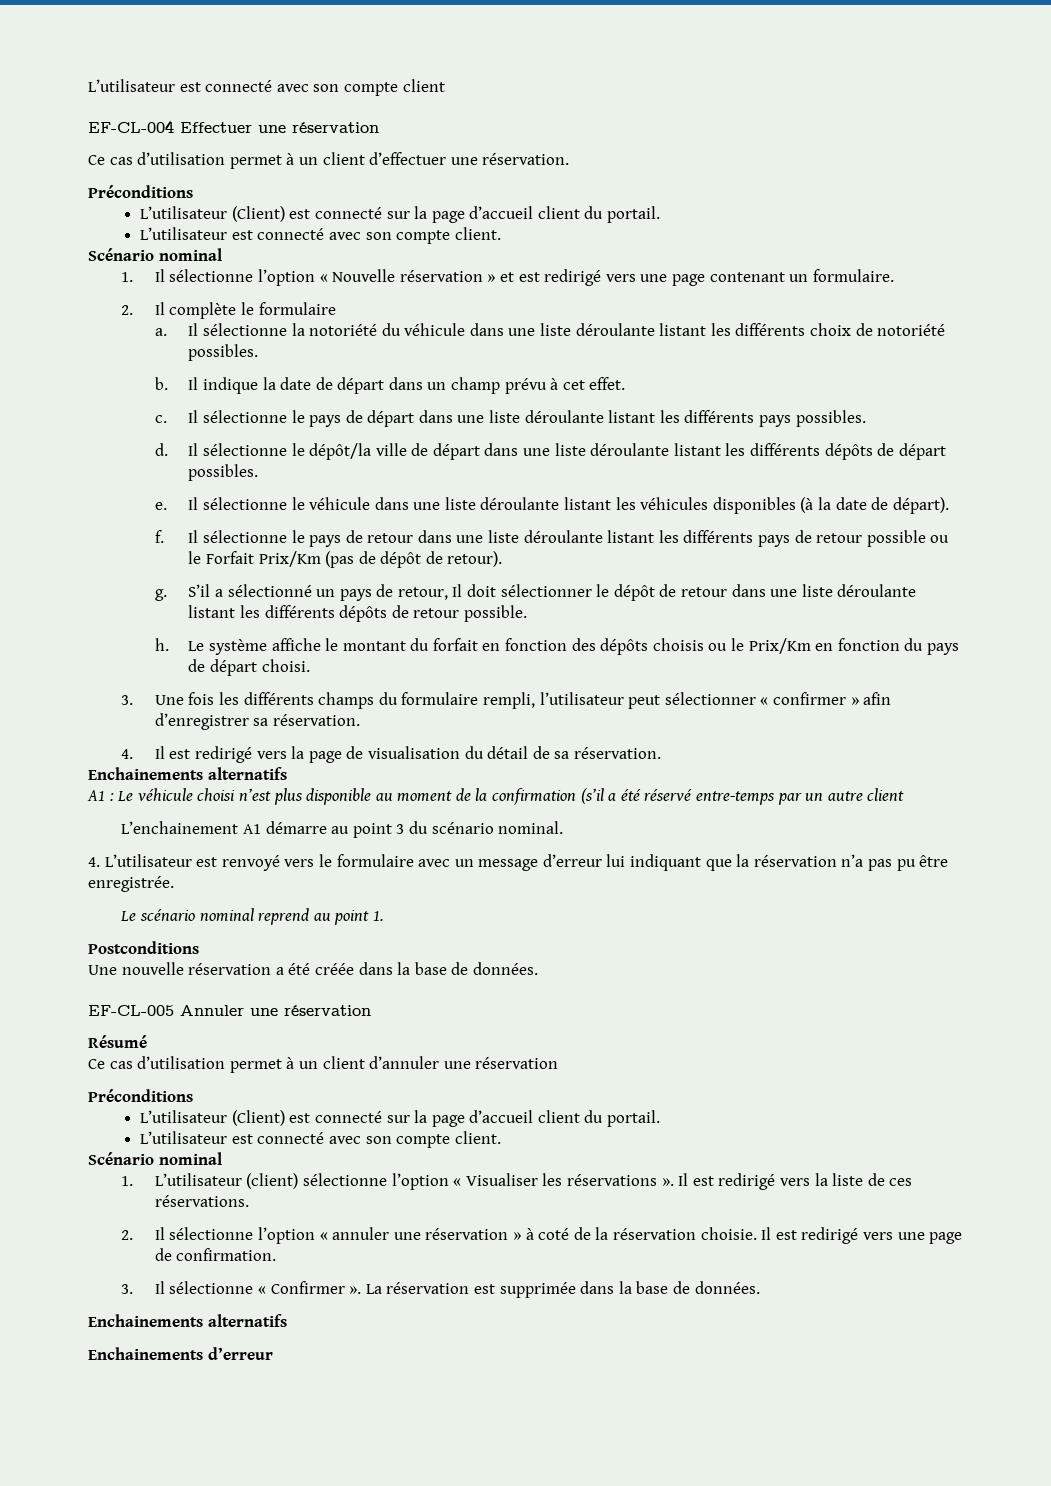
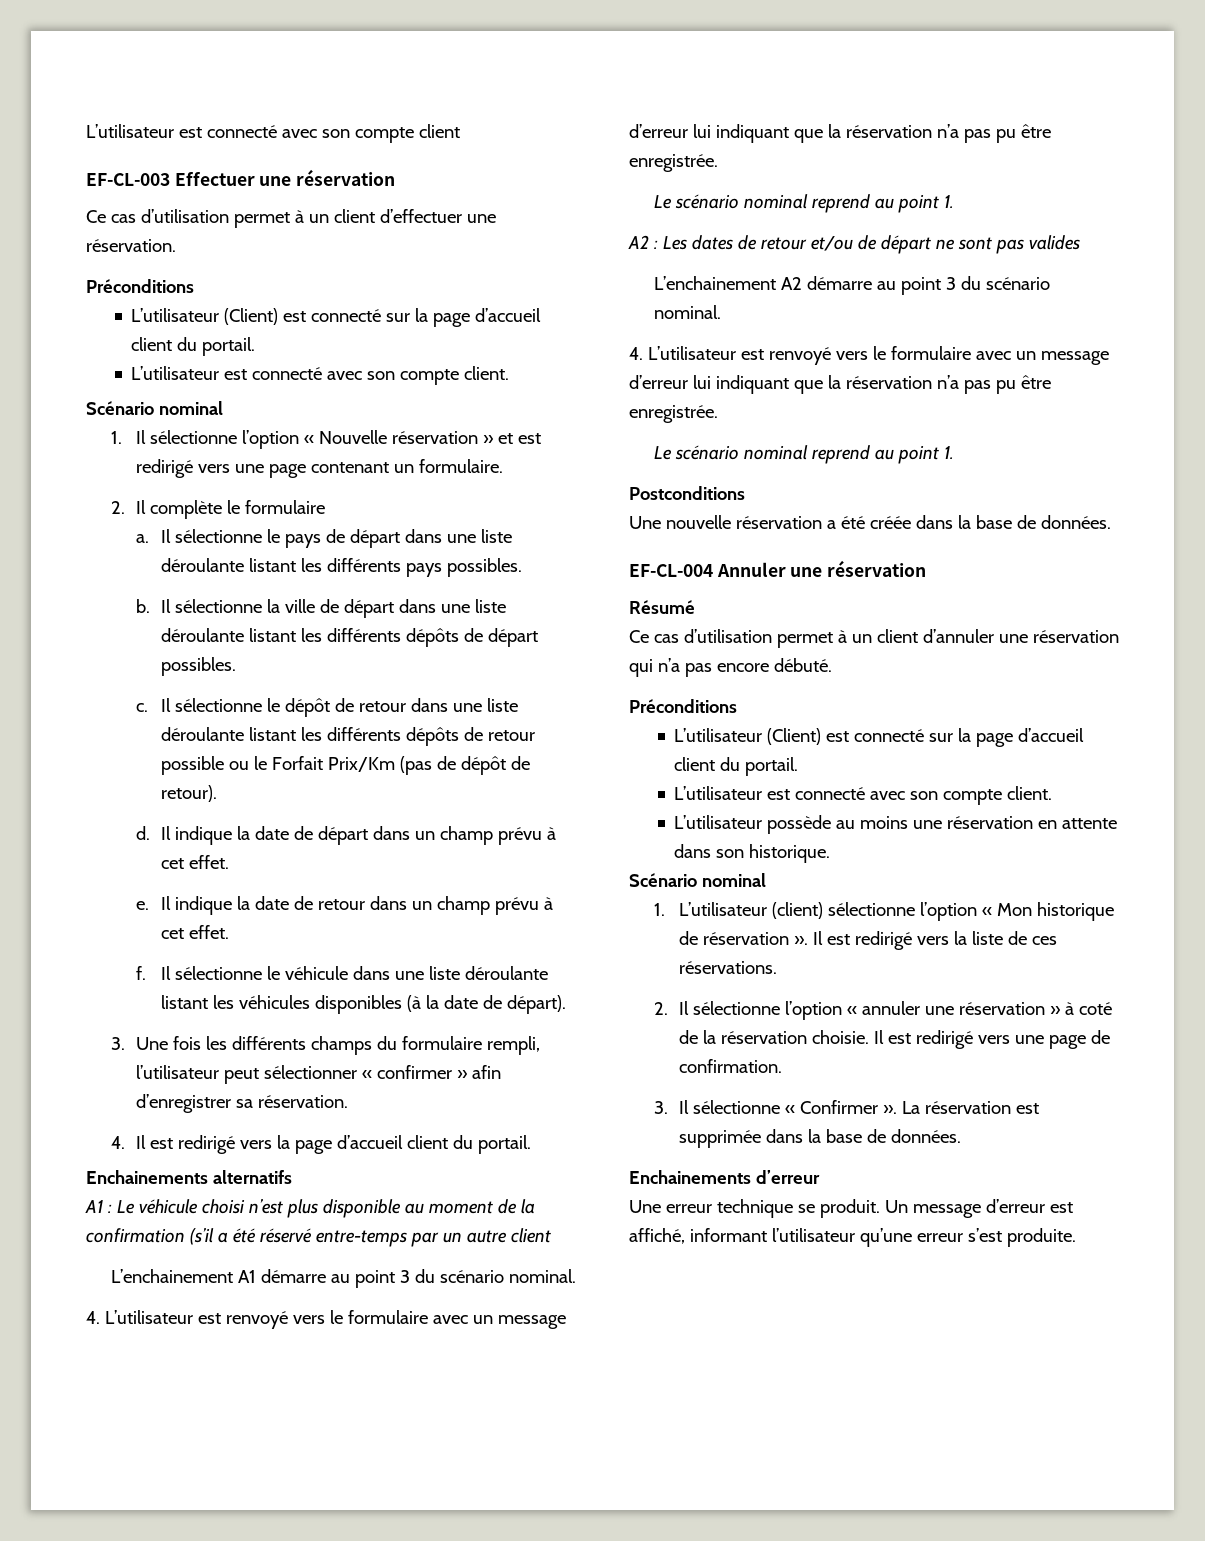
[88,120,174,133] EF-CL-004 -> [86,173,170,186] EF-CL-003
[291,323,946,336] [188,344,259,361] [154,377,626,394] [154,410,287,423] la notoriété du véhicule dans une liste déroulante listant les différents choix de notoriété possibles. // b. Il indique la date de départ dans un champ prévu à cet effet. // c. Il sélectionne -> (262, 536) none
[154,443,372,460] d. Il sélectionne le dépôt/la -> [135,599,280,613] b. Il sélectionne la
[154,497,305,510] e. Il sélectionne le -> [135,698,518,717] [160,727,535,746] [160,756,530,775] [160,785,217,802] [135,826,556,845] [160,855,229,869] [135,896,553,915] [160,925,229,939] [135,966,280,980] c. Il sélectionne le dépôt de retour dans une liste déroulante listant les différents dépôts de retour possible ou le Forfait Prix/Km (pas de dépôt de retour). // d. Il indique la date de départ dans un champ prévu à cet effet. // e. Il indique la date de retour dans un champ prévu à cet effet. // f. Il sélectionne le
[154,530,950,547] [188,551,503,568] [154,584,917,601] [188,605,527,622] [154,638,959,655] [188,659,310,676] // f. Il sélectionne le pays de retour dans une liste déroulante listant les différents pays de retour possible ou le Forfait Prix/Km (pas de dépôt de retour). // g. S’il a sélectionné un pays de retour, Il doit sélectionner le dépôt de retour dans une liste déroulante listant les différents dépôts de retour possible. // h. Le système affiche le montant du forfait en fonction des dépôts choisis ou le Prix/Km en fonction du pays de départ choisi. -> (566, 1004) none
[346,746,661,759] de visualisation du détail de sa réservation. -> [336,1135,531,1154] d’accueil client du portail.
(384, 916) none -> [628,235,1080,254] [653,276,1050,295] [653,305,721,319] [629,346,1109,365] [629,375,1051,394] [629,405,718,423] [653,445,954,464] // A2 : Les dates de retour et/ou de départ ne sont pas valides // L’enchainement A2 démarre au point 3 du scénario nominal. // 4. L’utilisateur est renvoyé vers le formulaire avec un message d’erreur lui indiquant que la réservation n’a pas pu être enregistrée. // Le scénario nominal reprend au point 1.
[88,1005,174,1016] EF-CL-005 -> [629,564,713,577] EF-CL-004
(559, 1063) none -> [629,658,832,677] qui n’a pas encore débuté.
(501, 1137) none -> [674,815,1118,834] [674,844,831,863] // L’utilisateur possède au moins une réservation en attente dans son historique.
[465,1173,658,1186] Visualiser les réservations -> [996,902,1114,921] [678,931,789,945] Mon historique de réservation
[207,1314,287,1327] [88,1347,273,1360] alternatifs // Enchainements d’erreur -> [755,1170,820,1184] [629,1199,1073,1218] [629,1228,1076,1247] d’erreur // Une erreur technique se produit. Un message d’erreur est affiché, informant l’utilisateur qu’une erreur s’est produite.

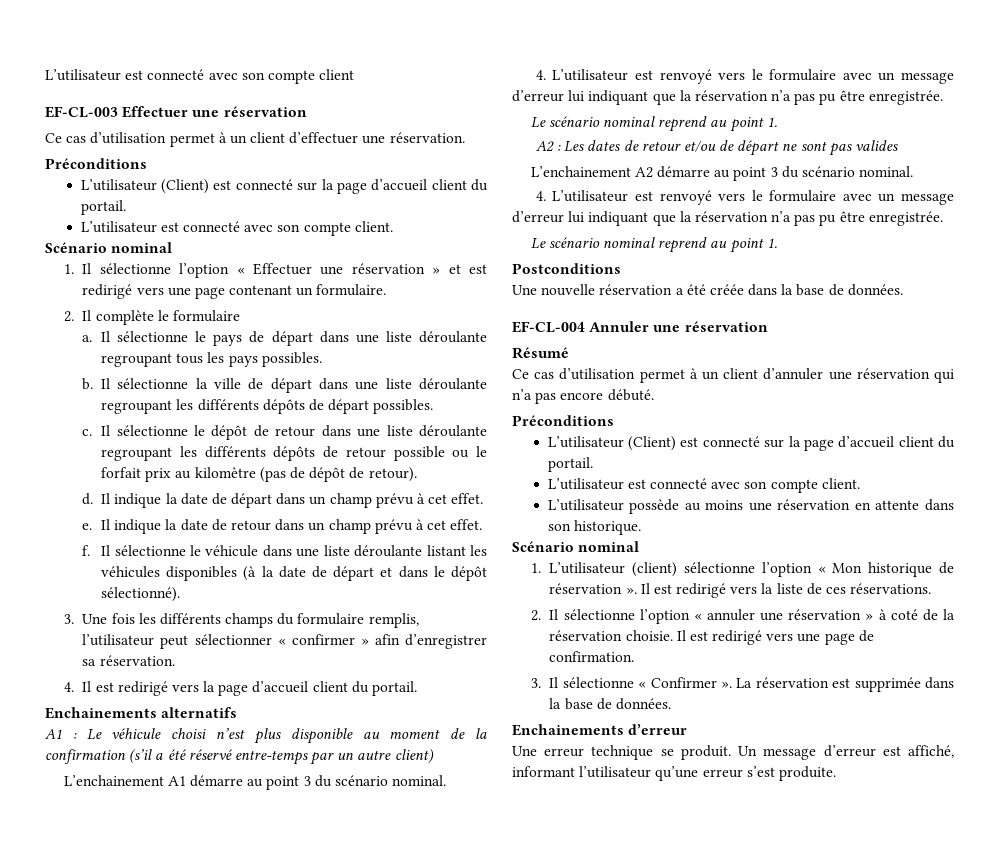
[318,430,387,444] Nouvelle -> [252,263,344,275] Effectuer une
[248,558,401,572] listant les différents -> [101,352,225,367] regroupant tous les
[248,628,296,642] listant -> [101,400,173,414] regroupant
[248,727,296,741] listant -> [101,447,173,461] regroupant
[271,756,395,772] Forfait Prix/Km -> [101,467,256,482] forfait prix au kilomètre
[506,995,566,1014] départ). -> [333,566,487,581] [101,587,181,602] départ et dans le dépôt sélectionné).
[486,1036,540,1055] rempli, -> [368,613,419,628] remplis,
[510,1228,551,1243] client -> [394,749,434,764] client)

